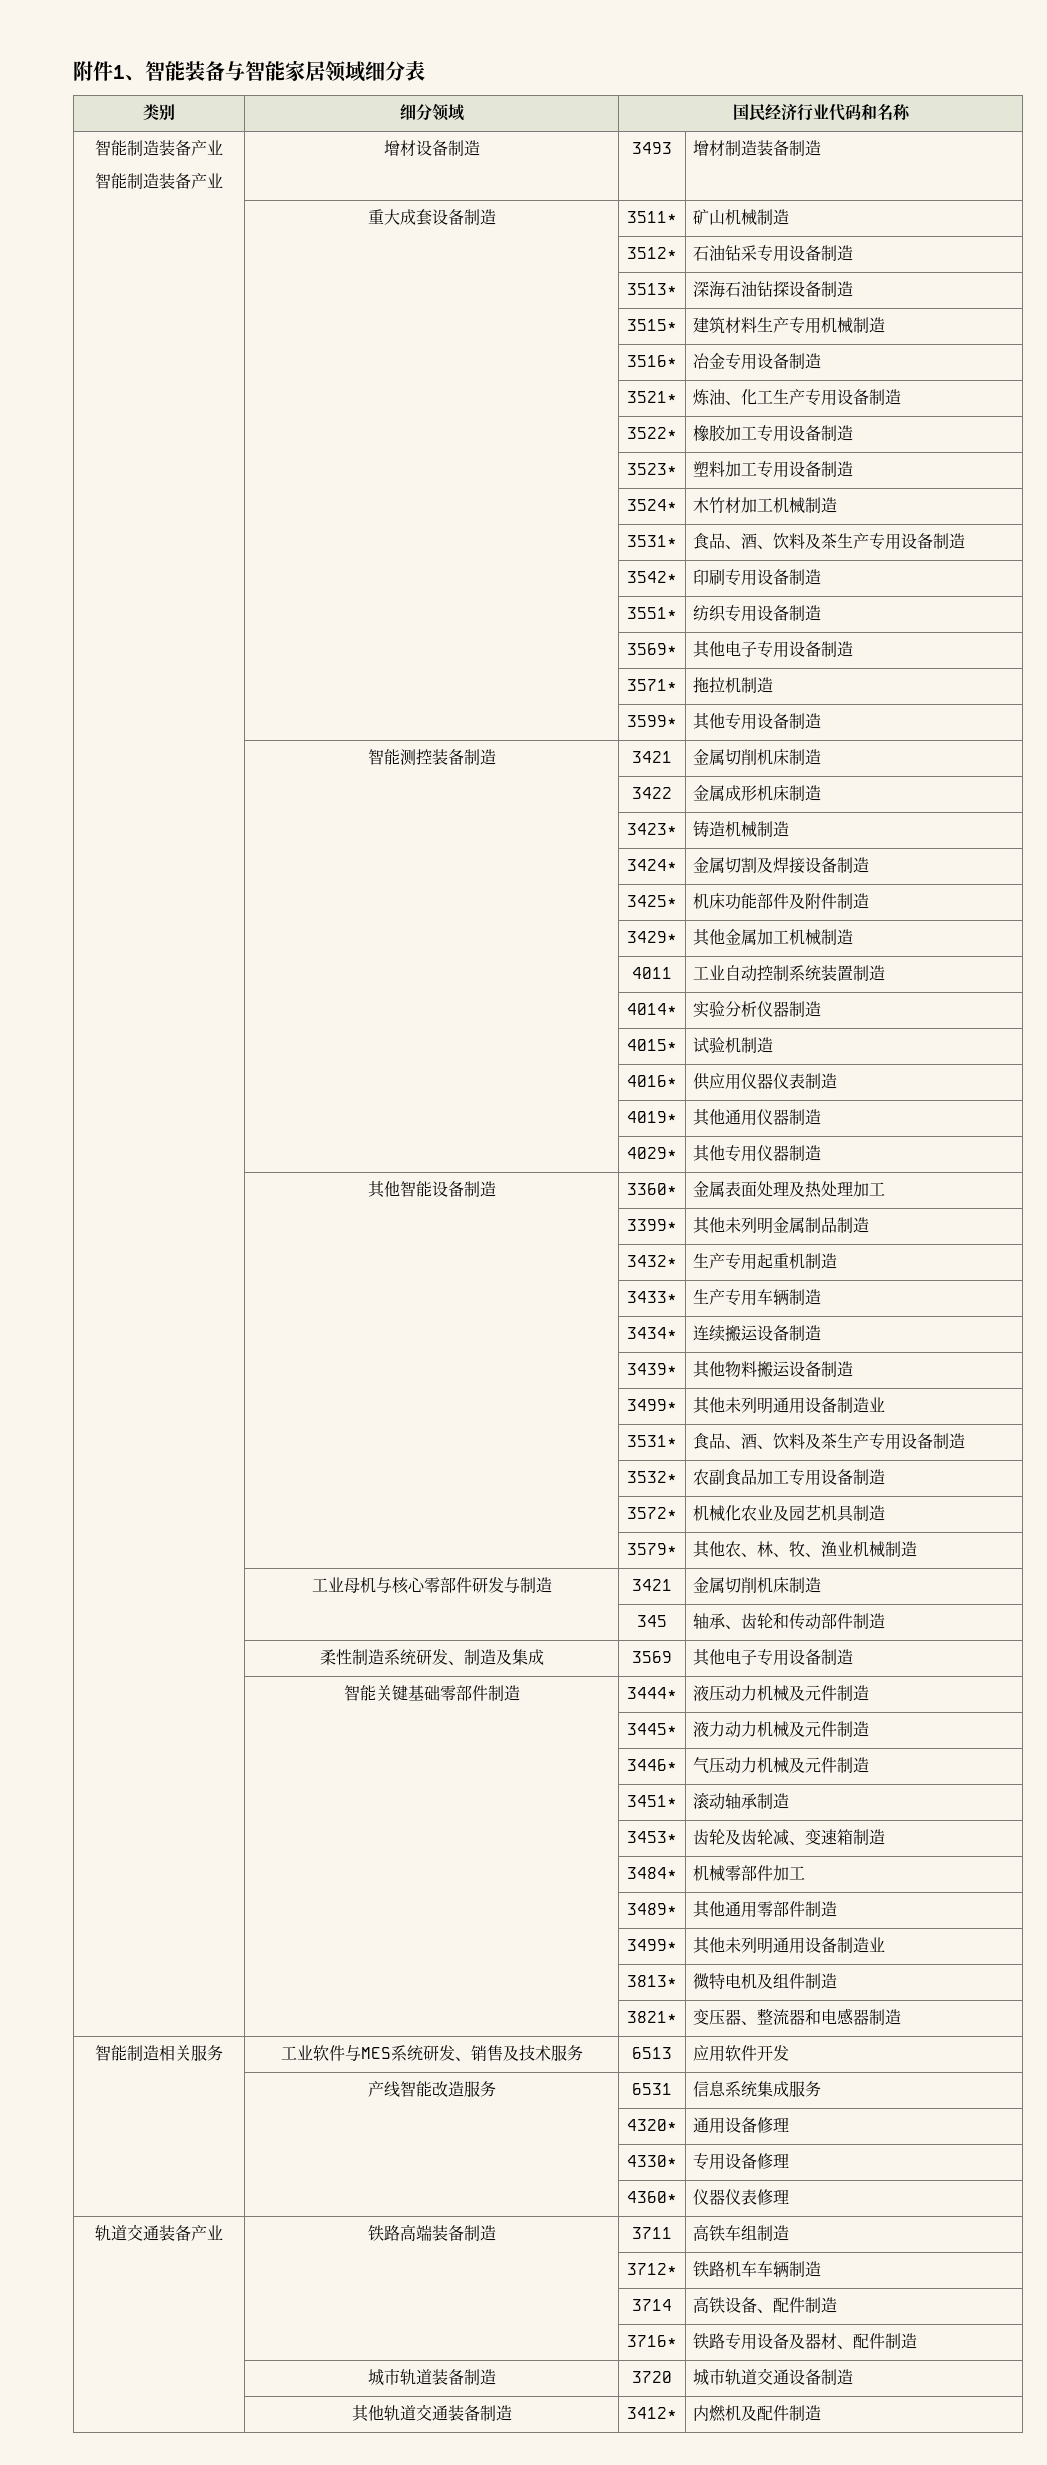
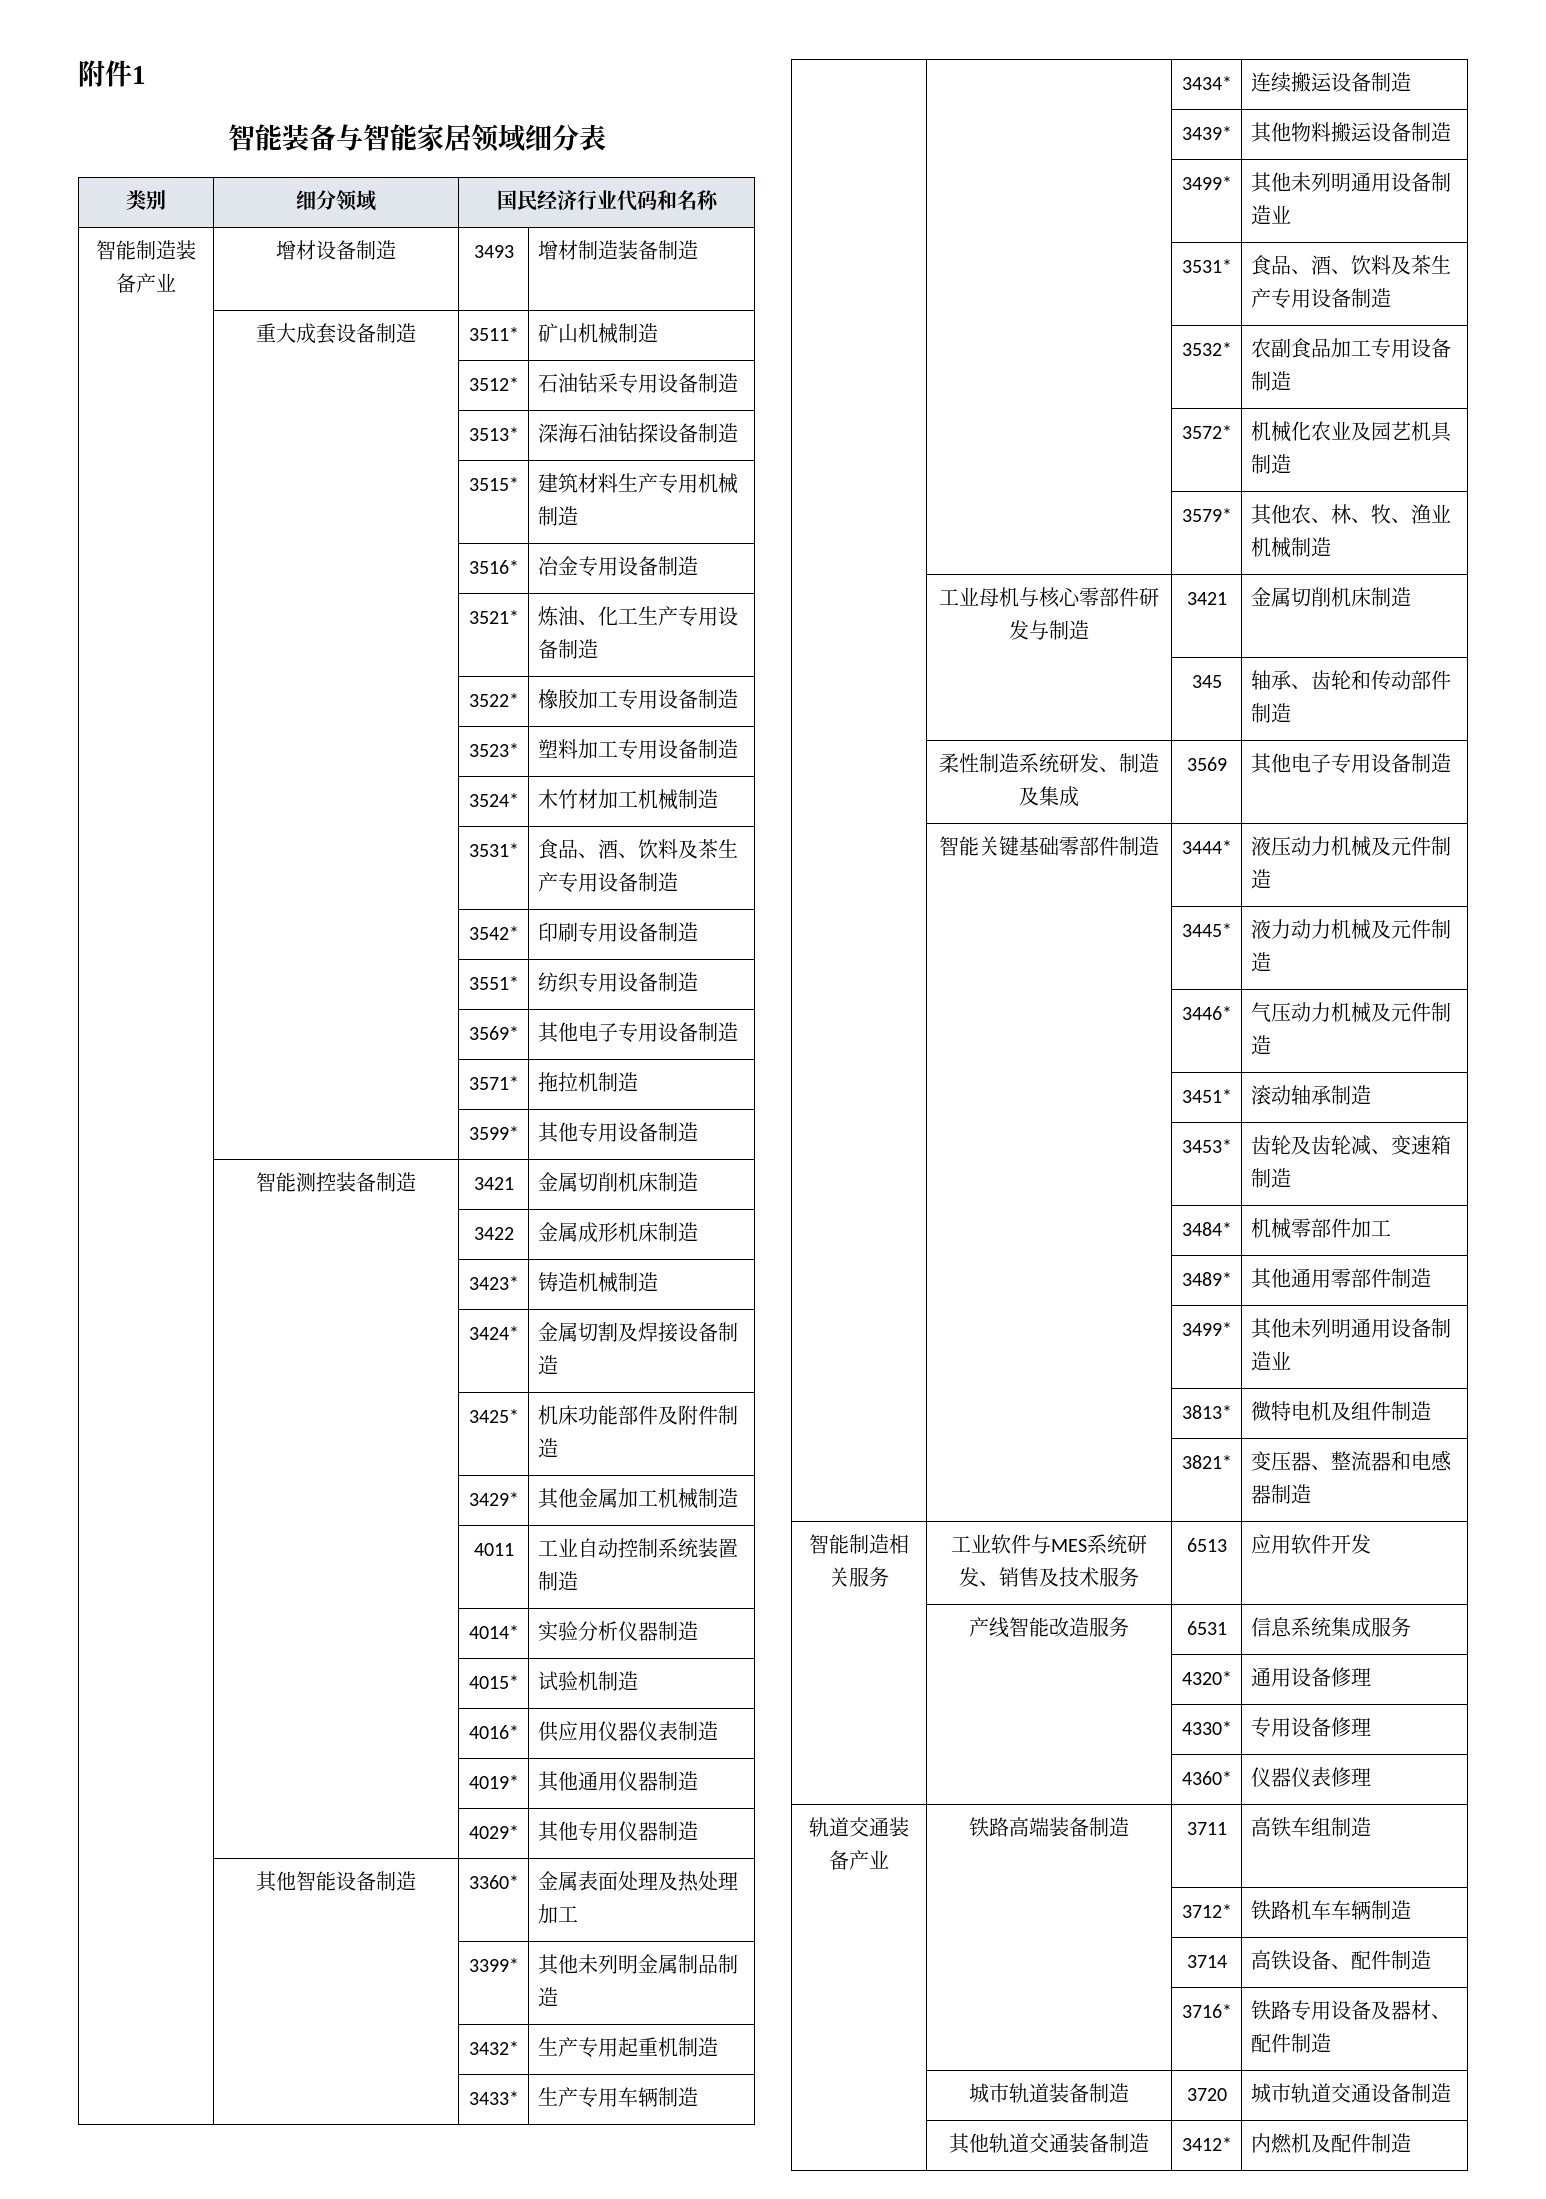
[125,75,145,81] 、 -> (146, 75) //
[95,173,223,189] // 智能制造装备产业 -> (176, 282) none

